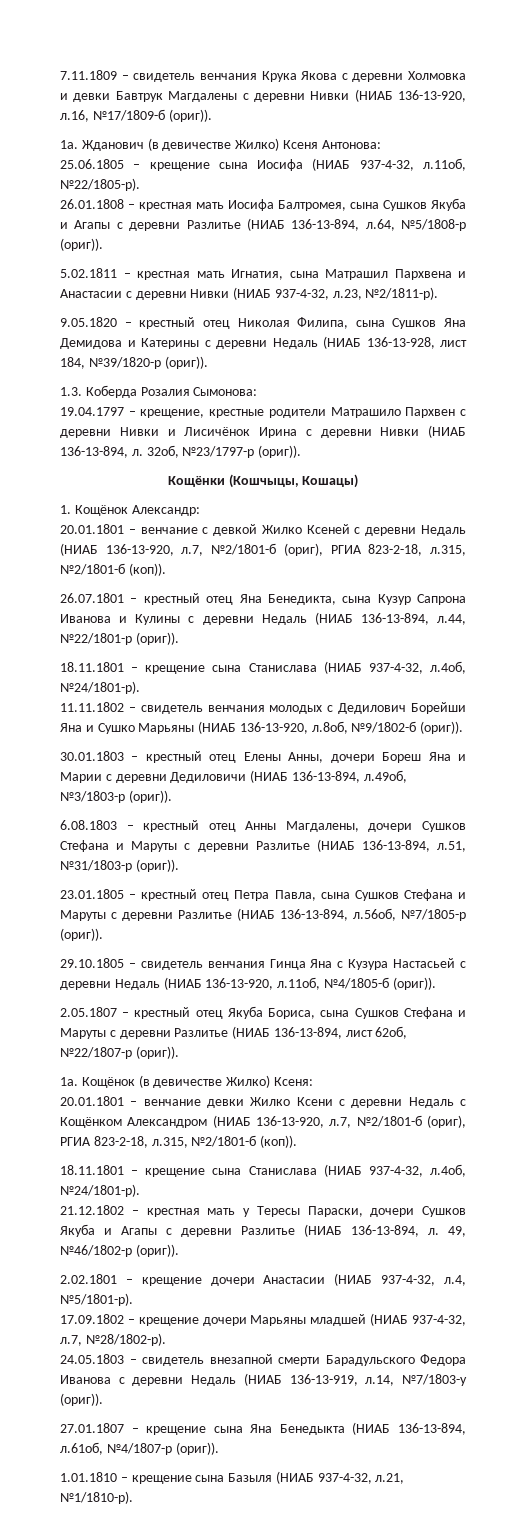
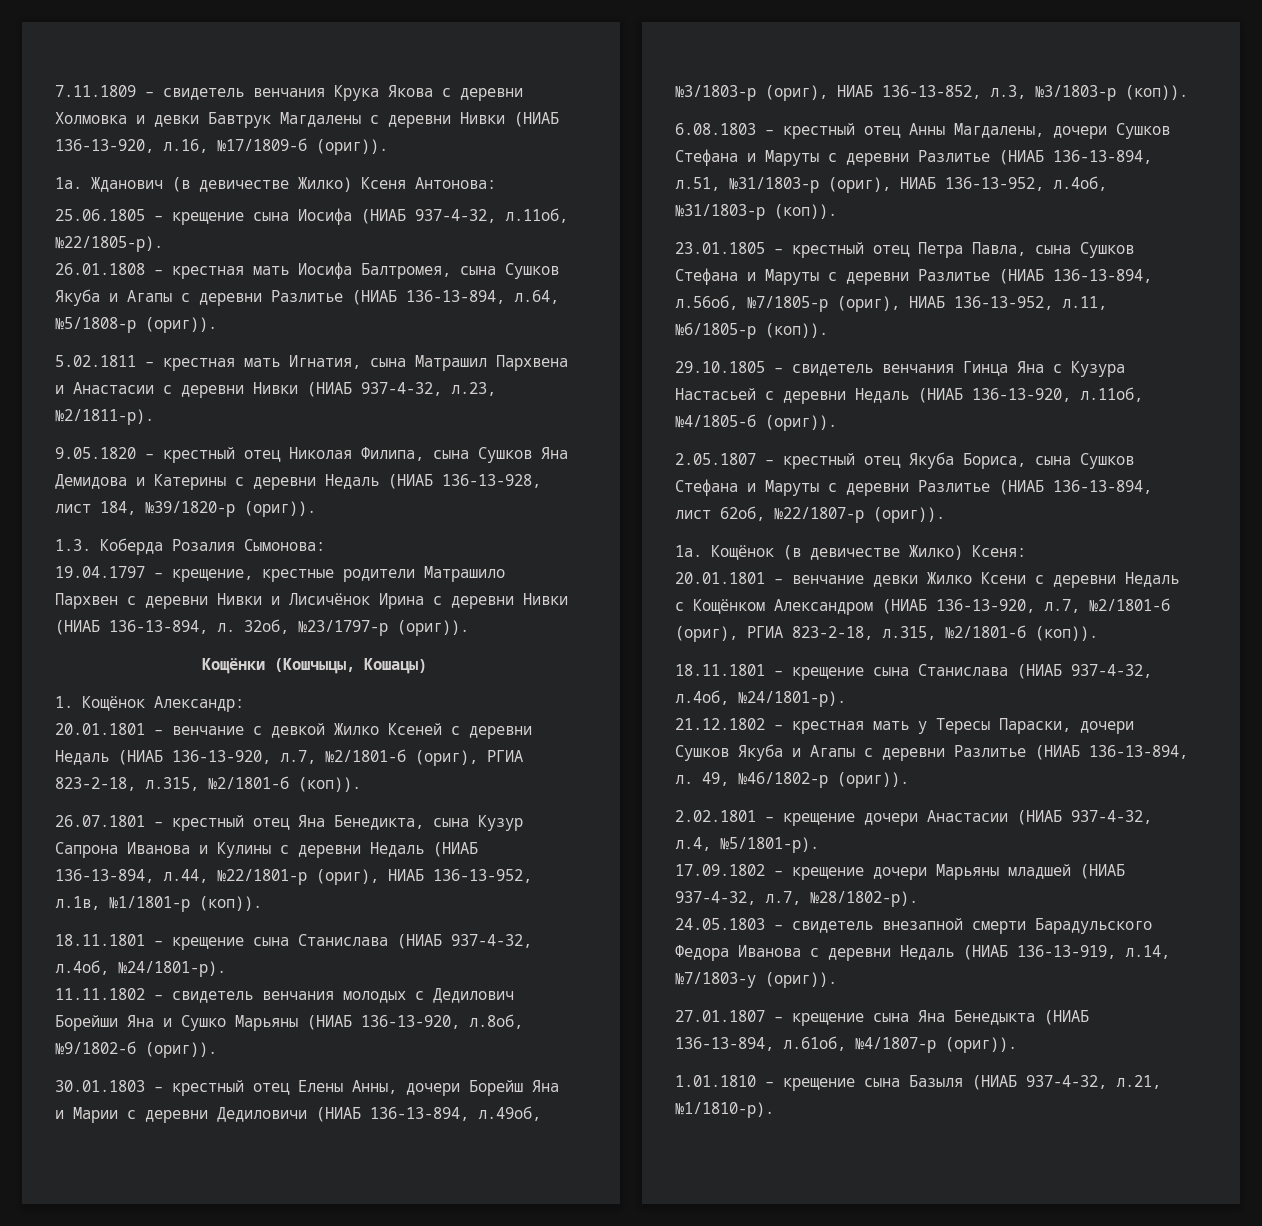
[135,632,179,645] (ориг)). -> [316,869,532,885] [55,896,262,912] (ориг), НИАБ 136-13-952, л.1в, №1/1801-р (коп)).
[382,752,422,763] Бореш -> [469,1080,523,1096] Борейш
[128,790,172,803] (ориг)). -> [765,85,1188,101] (ориг), НИАБ 136-13-852, л.3, №3/1803-р (коп)).
[135,859,179,872] (ориг)). -> [828,176,1107,193] [675,204,837,220] (ориг), НИАБ 136-13-952, л.4об, №31/1803-р (коп)).
[60,928,103,941] (ориг)). -> [837,296,1107,312] [675,323,828,339] (ориг), НИАБ 136-13-952, л.11, №6/1805-р (коп)).

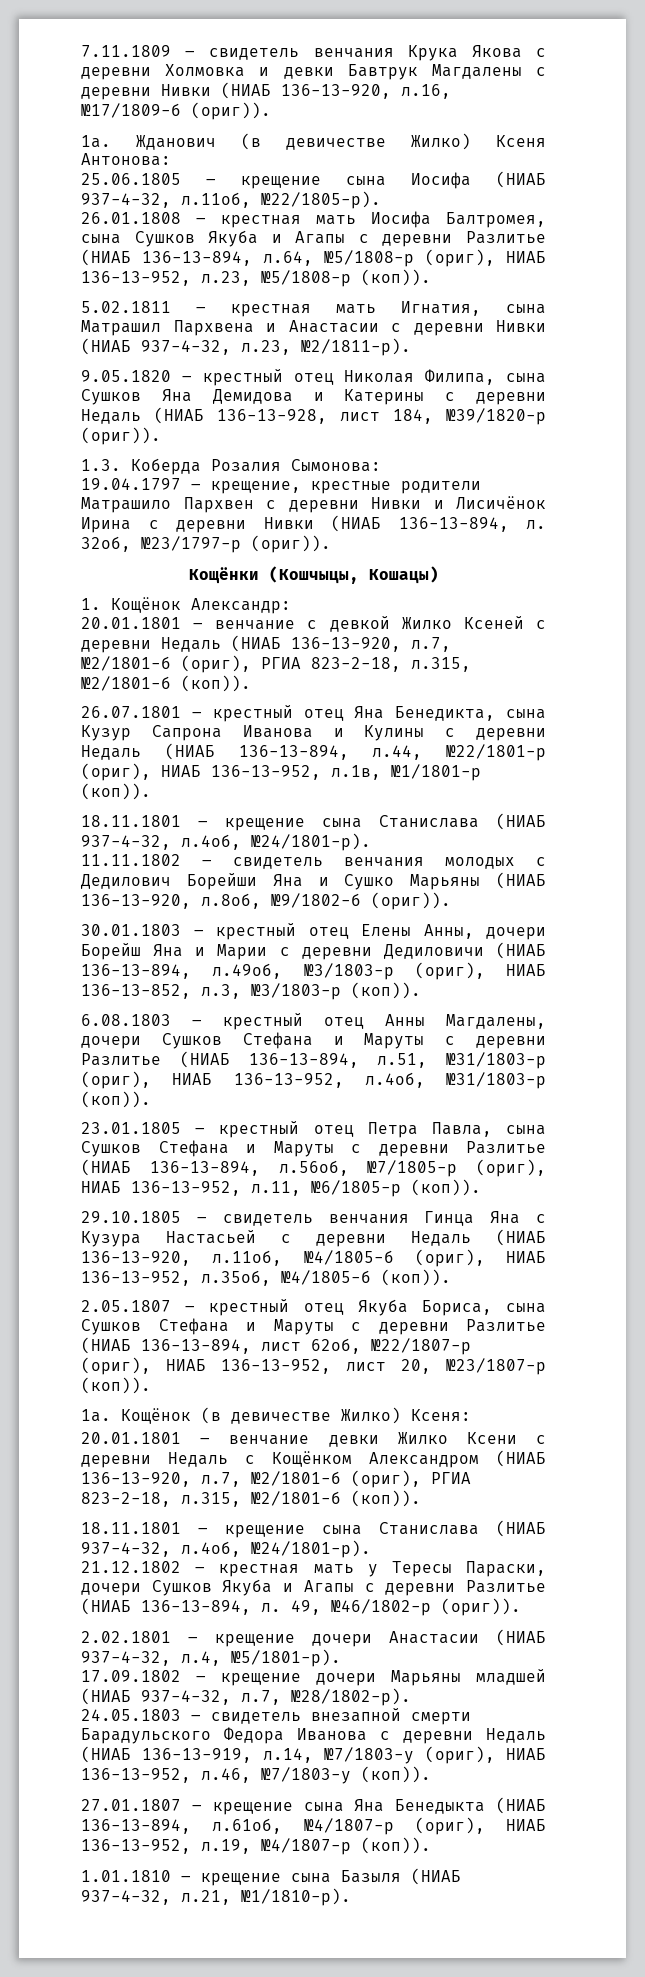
[145,317,217,333] (ориг)). -> [425,249,546,267] [81,269,431,287] (ориг), НИАБ 136-13-952, л.23, №5/1808-р (коп)).
[765,415,837,431] (ориг)). -> [414,1249,546,1267] [81,1269,451,1286] (ориг), НИАБ 136-13-952, л.35об, №4/1805-б (коп)).
[873,507,945,523] (ориг)). -> [81,1357,546,1375] [81,1377,151,1394] (ориг), НИАБ 136-13-952, лист 20, №23/1807-р (коп)).
[765,972,837,988] (ориг)). -> [425,1746,546,1764] [81,1766,431,1784] (ориг), НИАБ 136-13-952, л.46, №7/1803-у (коп)).
[945,1037,1017,1053] (ориг)). -> [414,1817,546,1835] [81,1837,431,1855] (ориг), НИАБ 136-13-952, л.19, №4/1807-р (коп)).

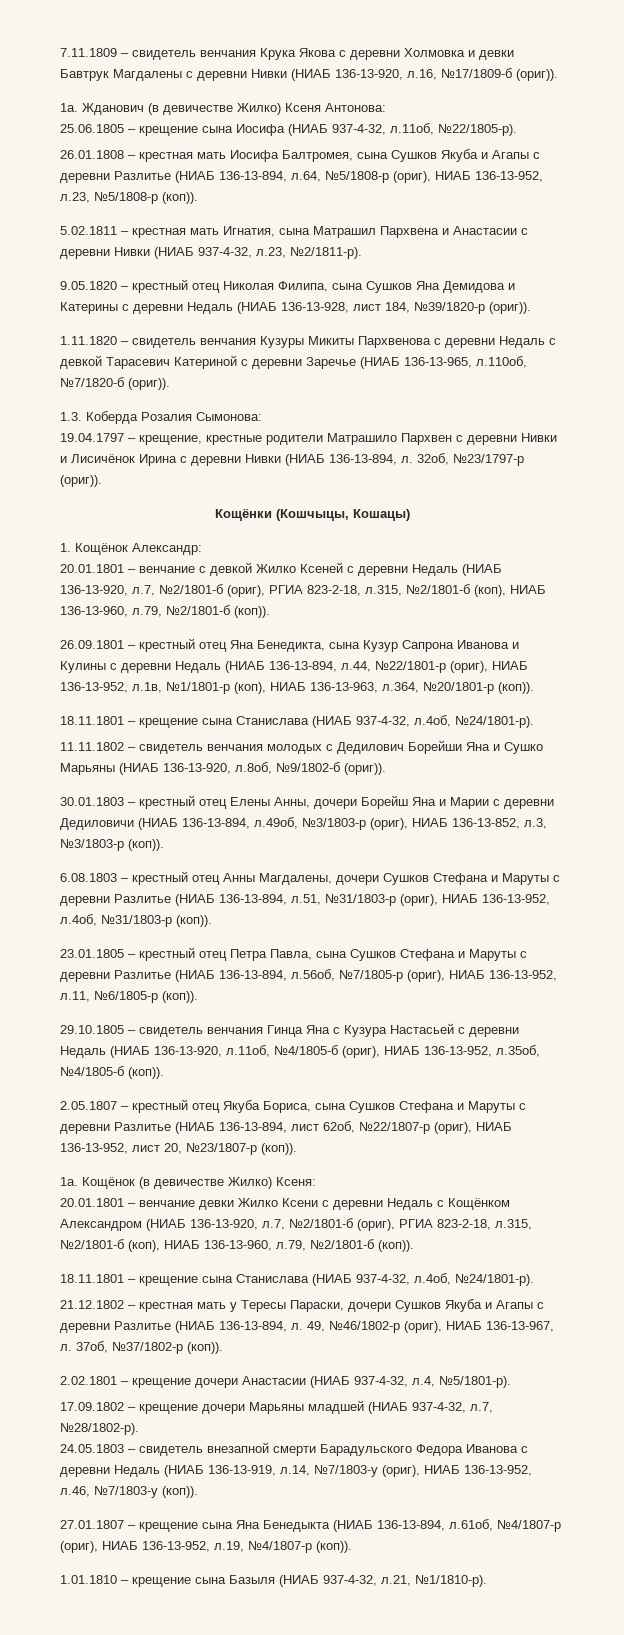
(161, 436) none -> [60,336,556,348] [60,355,527,369] [60,377,170,390] // 1.11.1820 – свидетель венчания Кузуры Микиты Пархвенова с деревни Недаль с девкой Тарасевич Катериной с деревни Заречье (НИАБ 136-13-965, л.110об, №7/1820-б (ориг)).
[181,675,251,692] [81,706,181,718] (коп)). // 26.07.1801 -> [474,585,546,597] [60,605,270,618] [60,640,124,649] (коп), НИАБ 136-13-960, л.79, №2/1801-б (коп)). // 26.09.1801
(481, 772) none -> [234,681,494,694] (коп), НИАБ 136-13-963, л.364, №20/1801-р
(341, 1498) none -> [128,1239,374,1252] (коп), НИАБ 136-13-960, л.79, №2/1801-б
[441,1598,521,1616] (ориг)). -> [404,1321,554,1333] [60,1341,223,1354] (ориг), НИАБ 136-13-967, л. 37об, №37/1802-р (коп)).

